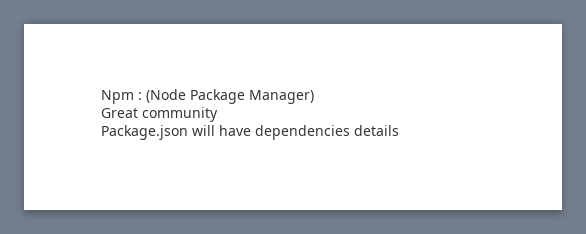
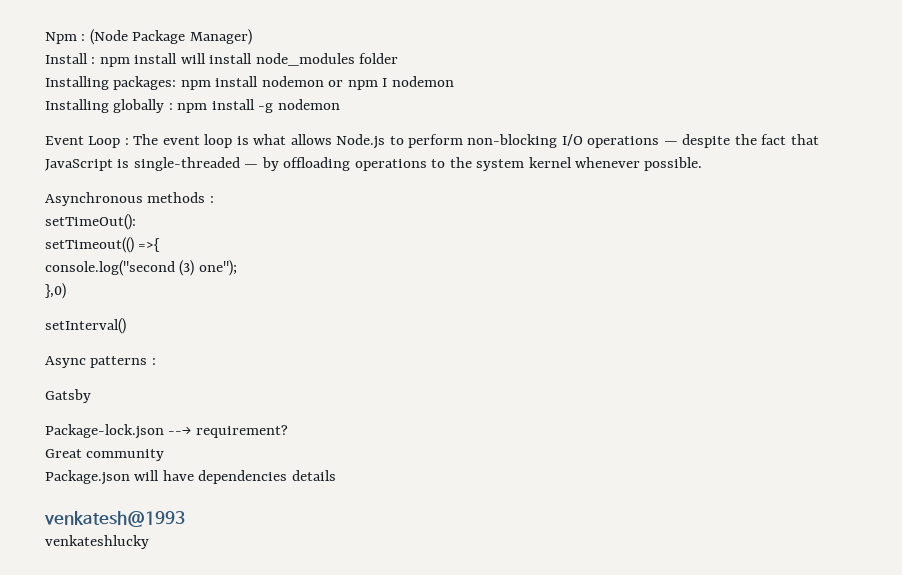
(314, 97) none -> [45,53,399,67] [45,76,454,90] [45,99,340,113] [45,134,819,149] [45,157,703,171] [45,192,214,206] [45,214,136,230] [45,237,161,253] [45,260,237,276] [45,283,66,299] [45,318,126,334] [45,356,156,368] [45,389,91,403] [45,424,288,439] // Install : npm install will install node_modules folder // Installing packages: npm install nodemon or npm I nodemon // Installing globally : npm install -g nodemon // Event Loop : The event loop is what allows Node.js to perform non-blocking I/O operations — despite the fact that JavaScript is single-threaded — by offloading operations to the system kernel whenever possible. // Asynchronous methods : // setTimeOut(): // setTimeout(() =>{ // console.log("second (3) one"); // },0) // setInterval() // Async patterns : // Gatsby // Package-lock.json --→ requirement?
(399, 130) none -> [44,511,185,527] [45,535,149,549] // venkatesh@1993 // venkateshlucky

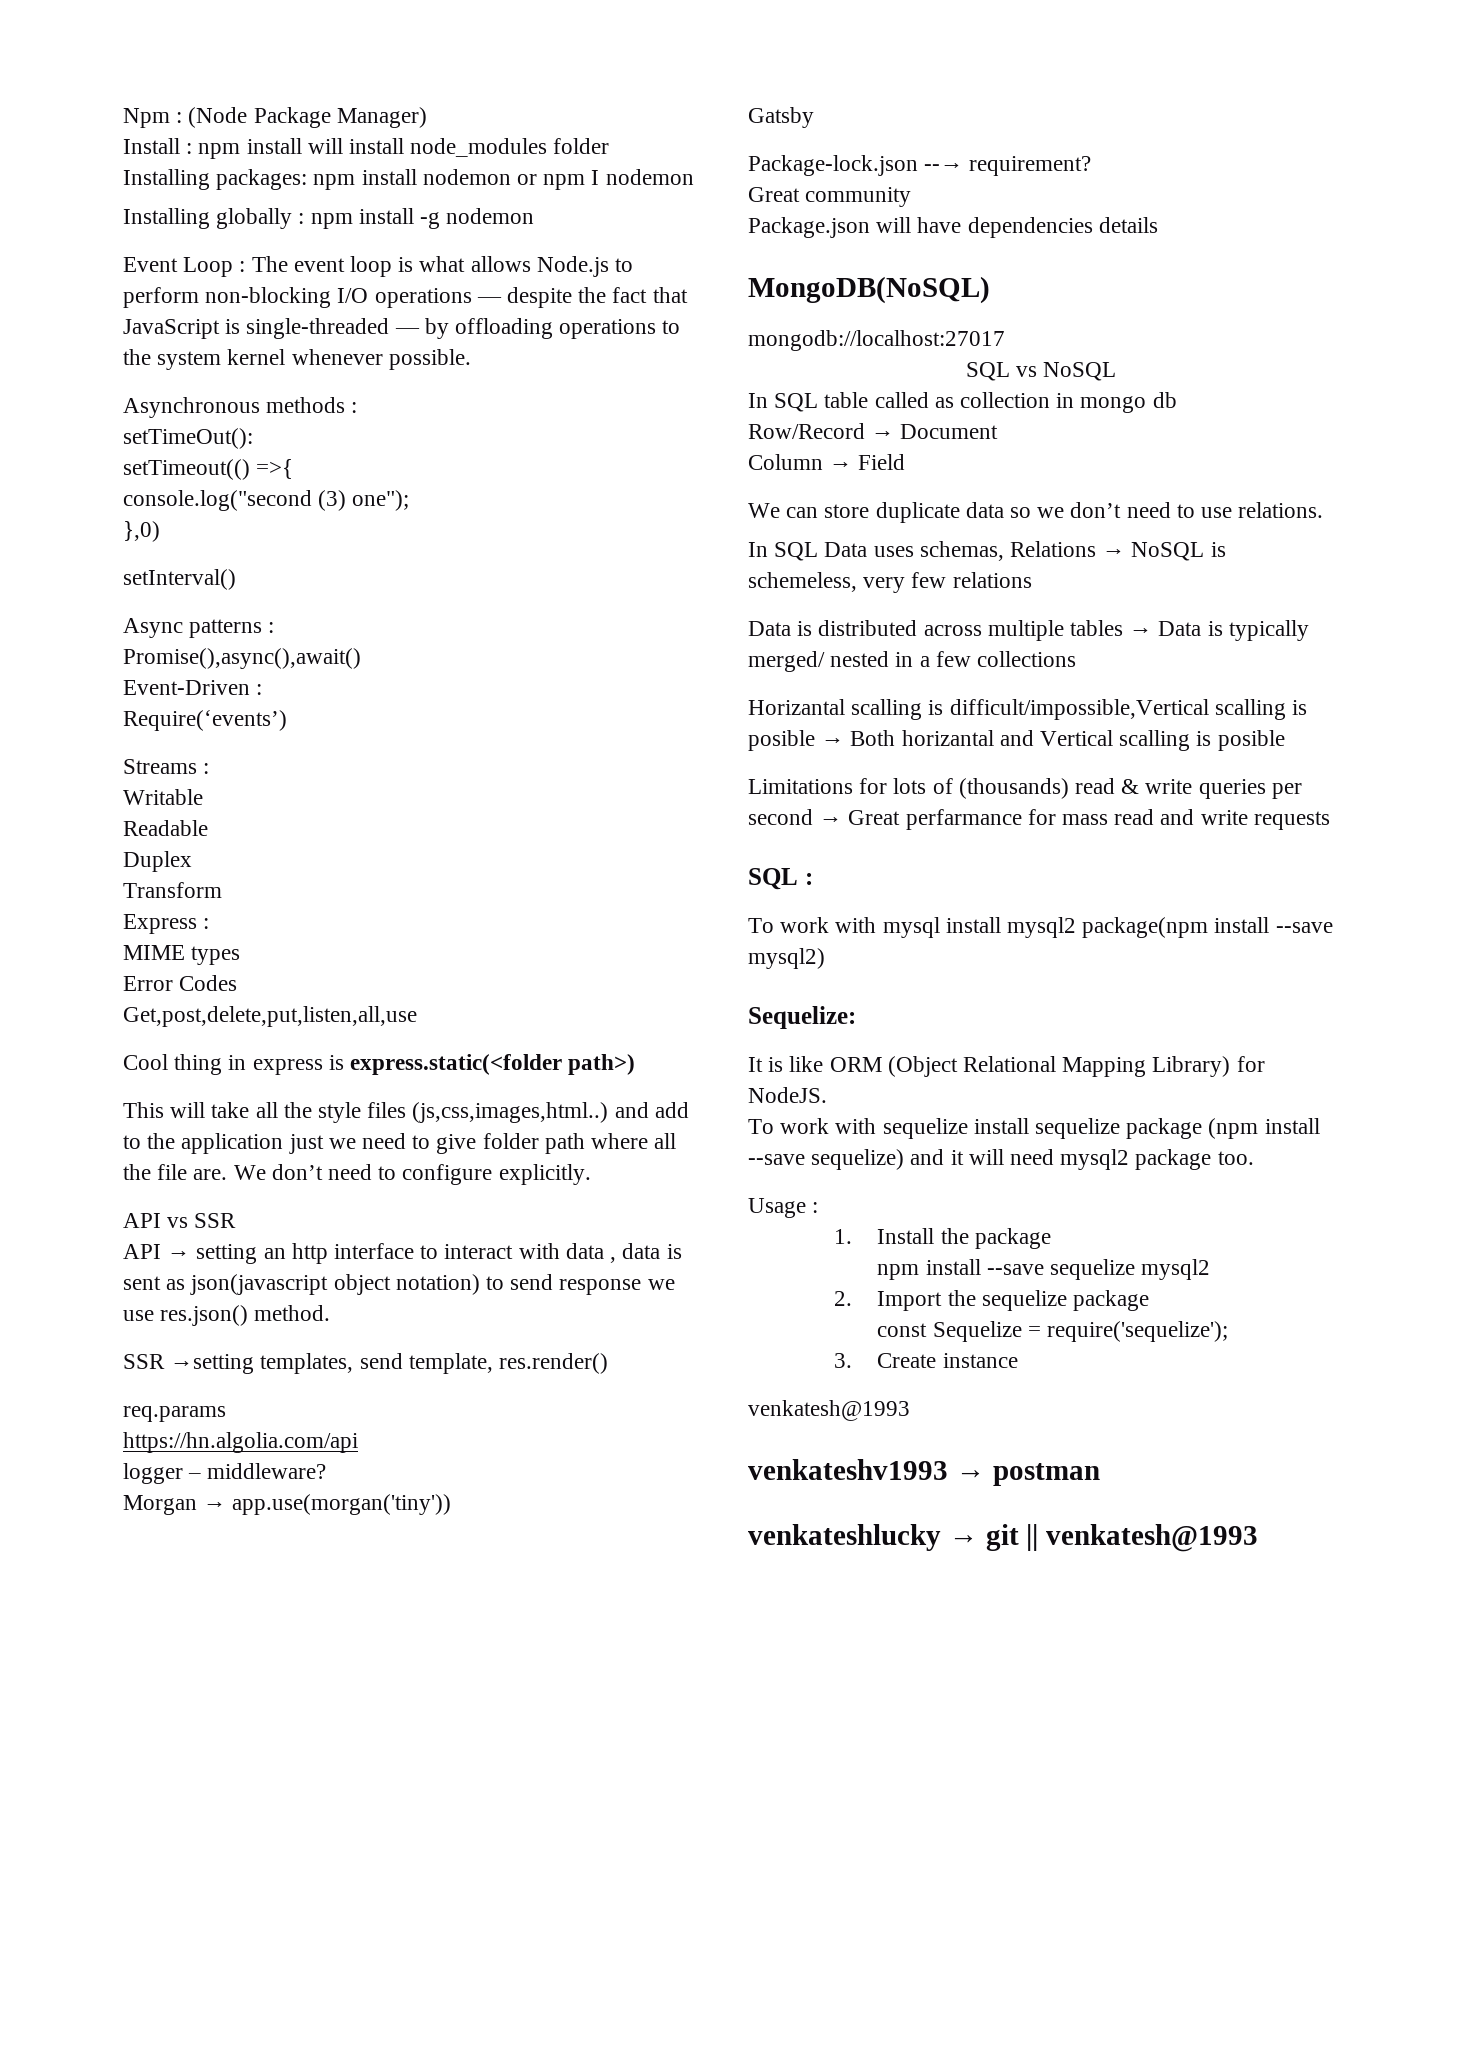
(156, 361) none -> [123,648,361,669] [123,680,263,695] [123,710,287,731] [123,759,210,774] [123,789,203,805] [123,820,208,836] [123,851,192,872] [123,882,222,898] [123,914,210,934] [123,945,241,965] [123,975,238,991] [123,1006,417,1027] [123,1054,636,1075] [123,1102,689,1123] [123,1133,677,1154] [123,1164,591,1185] [123,1213,237,1228] [123,1243,682,1264] [123,1274,675,1295] [123,1305,331,1326] [123,1353,609,1374] [123,1406,226,1422] [123,1432,358,1453] [123,1463,327,1484] [123,1494,452,1515] // Promise(),async(),await() // Event-Driven : // Require(‘events’) // Streams : // Writable // Readable // Duplex // Transform // Express : // MIME types // Error Codes // Get,post,delete,put,listen,all,use // Cool thing in express is express.static(<folder path>) // This will take all the style files (js,css,images,html..) and add to the application just we need to give folder path where all the file are. We don’t need to configure explicitly. // API vs SSR // API → setting an http interface to interact with data , data is sent as json(javascript object notation) to send response we use res.json() method. // SSR →setting templates, send template, res.render() // req.params // https://hn.algolia.com/api // logger – middleware? // Morgan → app.use(morgan('tiny'))
[44,511,185,527] [45,535,149,549] venkatesh@1993 // venkateshlucky -> [748,276,990,304] [748,330,1005,351] [965,362,1117,381] [748,392,1177,413] [748,423,999,439] [748,454,906,470] [748,502,1324,523] [748,541,1226,561] [748,572,1032,593] [748,620,1309,641] [748,651,1077,672] [748,699,1308,720] [748,730,1285,751] [748,778,1302,799] [748,809,1330,830] [748,868,813,890] [748,917,1333,938] [748,948,825,969] [748,1006,856,1029] [748,1056,1265,1077] [748,1087,827,1103] [748,1118,1320,1139] [748,1149,1254,1170] [748,1198,819,1218] [834,1228,1051,1249] [877,1259,1211,1280] [834,1290,1149,1311] [877,1321,1228,1342] [834,1353,1018,1368] [748,1400,910,1421] [748,1459,1100,1486] [748,1524,1259,1552] MongoDB(NoSQL) // mongodb://localhost:27017 // SQL vs NoSQL // In SQL table called as collection in mongo db // Row/Record → Document // Column → Field // We can store duplicate data so we don’t need to use relations. // In SQL Data uses schemas, Relations → NoSQL is schemeless, very few relations // Data is distributed across multiple tables → Data is typically merged/ nested in a few collections // Horizantal scalling is difficult/impossible,Vertical scalling is posible → Both horizantal and Vertical scalling is posible // Limitations for lots of (thousands) read & write queries per second → Great perfarmance for mass read and write requests // SQL : // To work with mysql install mysql2 package(npm install --save mysql2) // Sequelize: // It is like ORM (Object Relational Mapping Library) for NodeJS. // To work with sequelize install sequelize package (npm install --save sequelize) and it will need mysql2 package too. // Usage : // 1. Install the package // npm install --save sequelize mysql2 // 2. Import the sequelize package // const Sequelize = require('sequelize'); // 3. Create instance // venkatesh@1993 // venkateshv1993 → postman // venkateshlucky → git || venkatesh@1993

